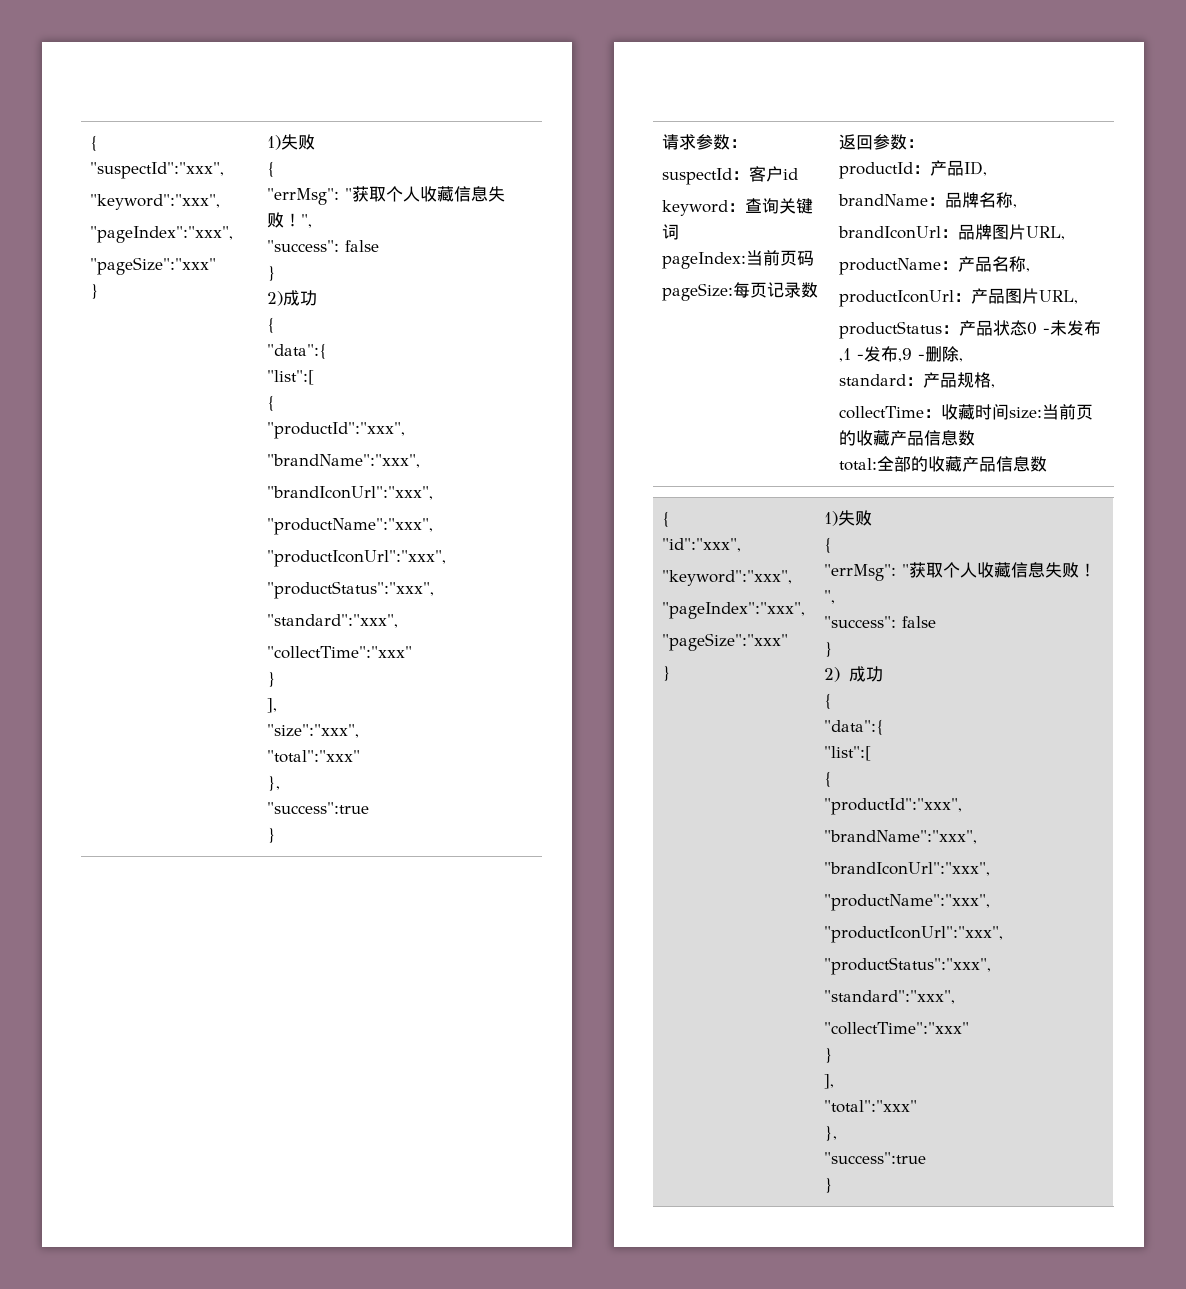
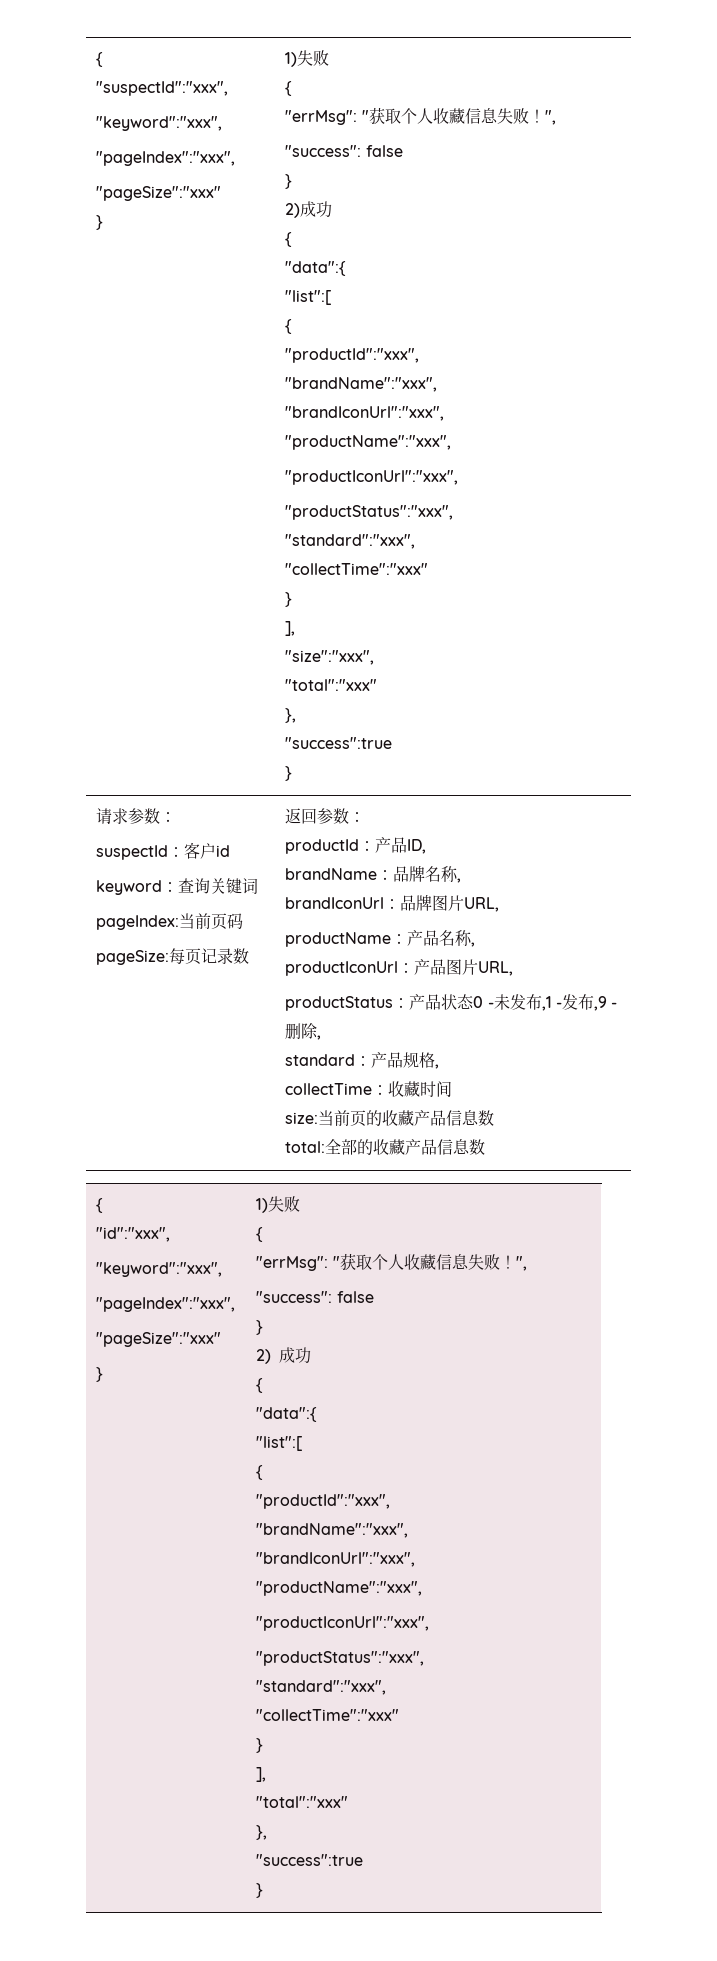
(1010, 412) none -> (453, 1089) //

